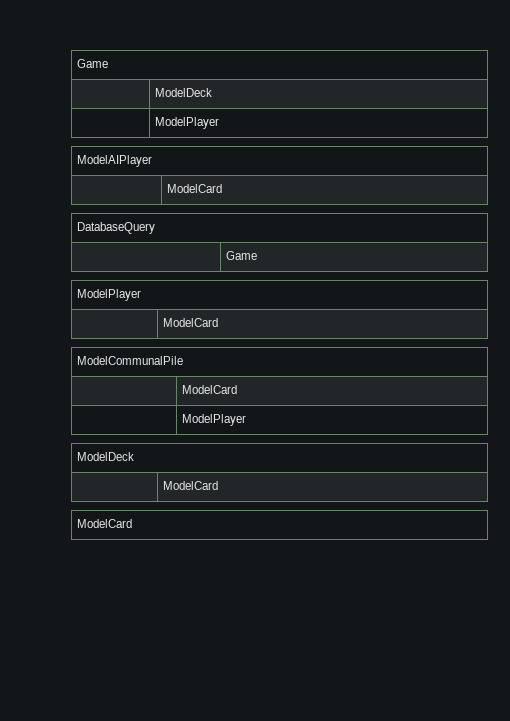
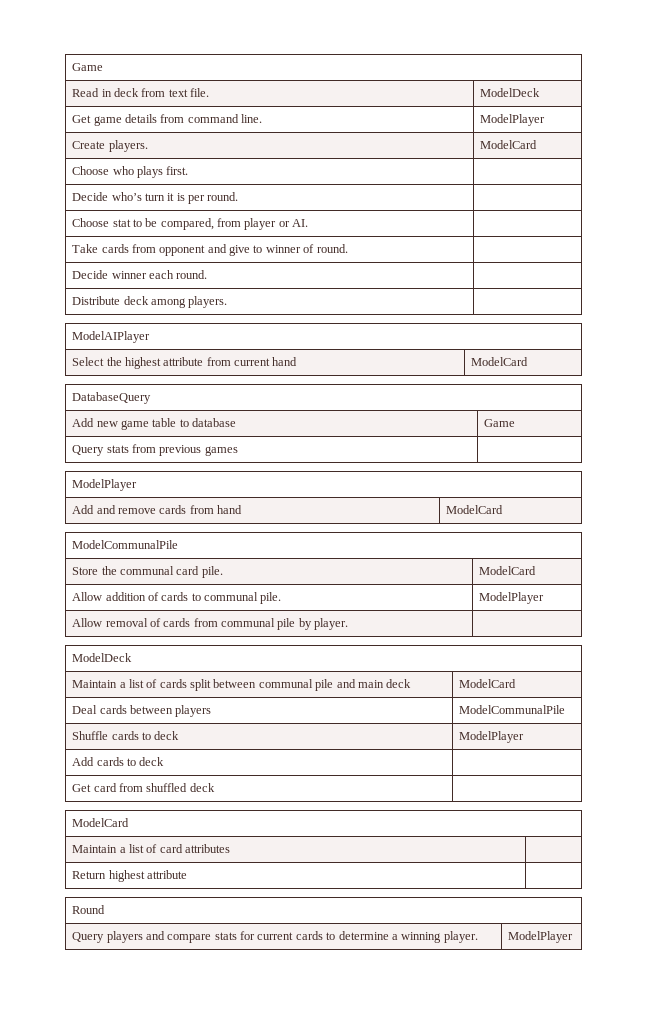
[76,59,108,68] [154,88,212,97] [154,117,219,129] [76,155,152,167] [166,184,222,193] [76,222,155,234] [225,251,257,260] [76,289,141,301] [162,318,218,327] [76,356,183,365] [181,385,237,394] [181,414,246,426] [76,452,134,461] [162,481,218,490] [76,519,132,528] Game // | ModelDeck // | ModelPlayer // ModelAIPlayer // | ModelCard // DatabaseQuery // | Game // ModelPlayer // | ModelCard // ModelCommunalPile // | ModelCard // | ModelPlayer // ModelDeck // | ModelCard // ModelCard -> [72,63,104,71] [72,88,210,97] [480,88,541,97] [72,114,263,126] [480,114,546,126] [72,140,148,152] [480,140,538,149] [72,166,189,178] [72,192,239,204] [72,218,309,230] [72,244,348,256] [72,270,208,279] [72,296,228,308] [72,331,151,343] [72,357,298,369] [471,357,529,366] [72,392,152,404] [72,418,237,430] [484,419,516,427] [72,444,238,456] [72,479,138,491] [72,505,243,514] [446,505,504,514] [72,540,179,549] [72,566,223,578] [479,566,537,575] [72,592,282,604] [479,592,545,604] [72,618,349,630] [72,653,133,662] [72,679,412,691] [459,679,517,688] [72,705,212,717] [459,705,566,714] [72,731,180,740] [459,731,525,743] [72,757,165,766] [72,783,215,792] [72,818,130,827] [72,844,231,853] [72,870,187,882] [72,905,106,914] [72,931,478,943] [508,931,574,943] Game // Read in deck from text file. | ModelDeck // Get game details from command line. | ModelPlayer // Create players. | ModelCard // Choose who plays first. | // Decide who’s turn it is per round. | // Choose stat to be compared, from player or AI. | // Take cards from opponent and give to winner of round. | // Decide winner each round. | // Distribute deck among players. | // ModelAIPlayer // Select the highest attribute from current hand | ModelCard // DatabaseQuery // Add new game table to database | Game // Query stats from previous games | // ModelPlayer // Add and remove cards from hand | ModelCard // ModelCommunalPile // Store the communal card pile. | ModelCard // Allow addition of cards to communal pile. | ModelPlayer // Allow removal of cards from communal pile by player. | // ModelDeck // Maintain a list of cards split between communal pile and main deck | ModelCard // Deal cards between players | ModelCommunalPile // Shuffle cards to deck | ModelPlayer // Add cards to deck | // Get card from shuffled deck | // ModelCard // Maintain a list of card attributes | // Return highest attribute | // Round // Query players and compare stats for current cards to determine a winning player. | ModelPlayer

